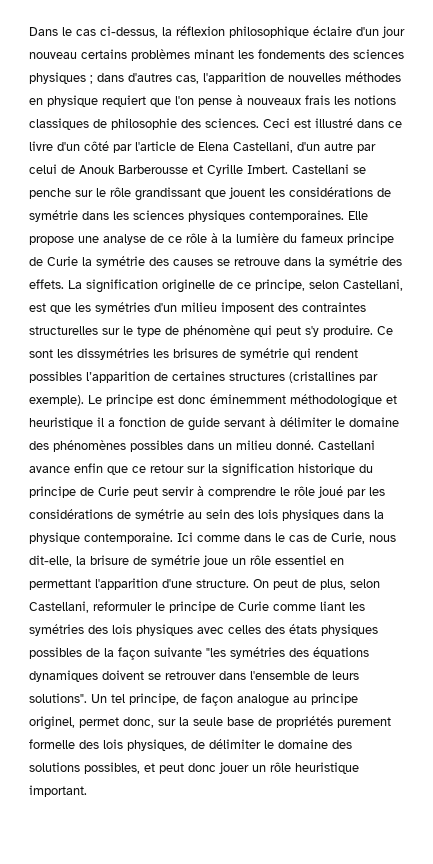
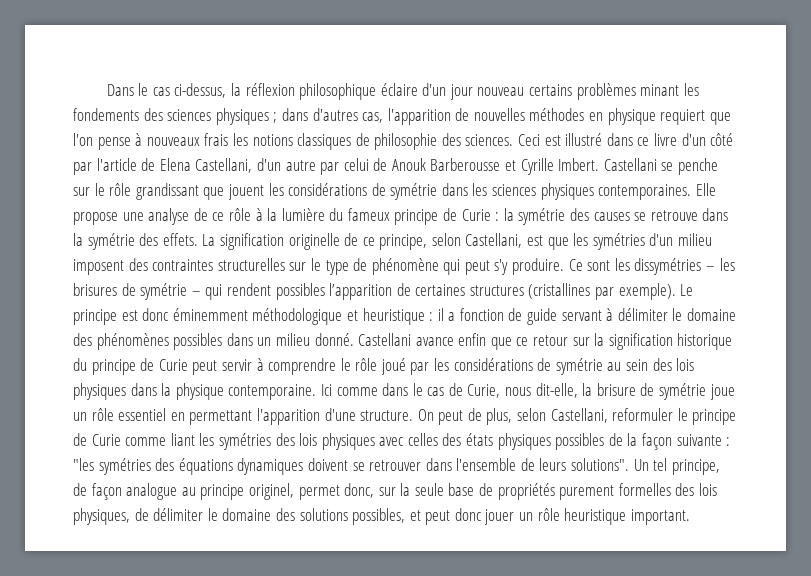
(78, 261) none -> [495,212,500,221] :
(149, 354) none -> [706,266,716,271] –
(289, 354) none -> [191,291,201,296] –
(93, 423) none -> [429,312,434,321] :
(202, 652) none -> [726,437,731,446] :
[29,739,75,749] formelle -> [618,483,671,496] formelles

